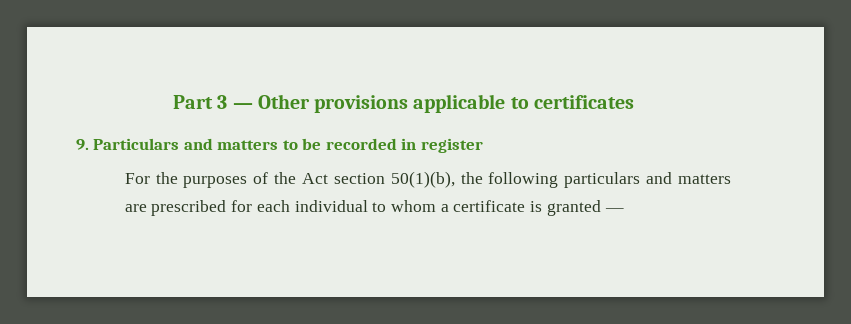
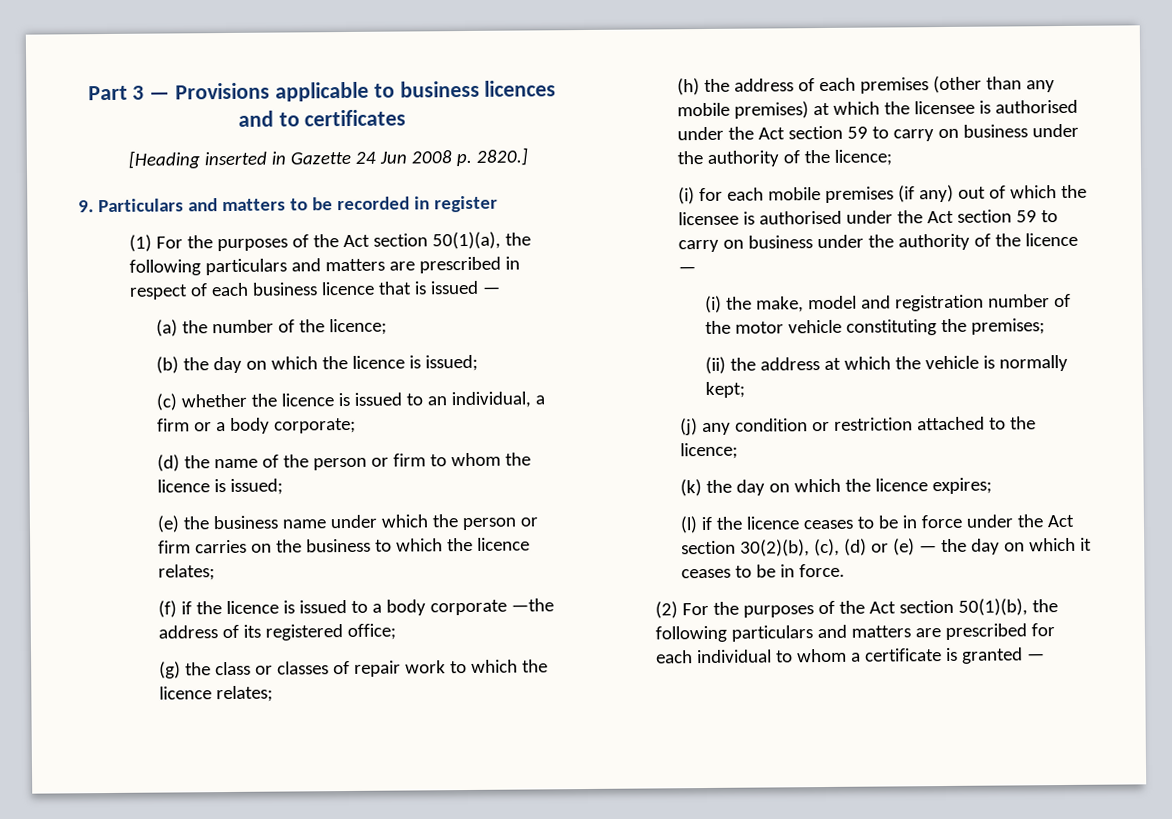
[257,94,634,113] Other provisions applicable to certificates -> [175,80,557,102] [237,109,407,127] [128,147,529,169] Provisions applicable to business licences and to certificates // [Heading inserted in Gazette 24 Jun 2008 p. 2820.]
(483, 145) none -> [129,231,532,252] [129,256,521,276] [129,280,502,300] [156,318,388,337] [156,354,479,374] [156,391,546,411] [157,417,357,434] [157,452,532,472] [157,478,284,495] [157,514,539,533] [158,537,531,554] [158,564,216,581] [158,598,555,618] [158,623,397,641] [159,659,549,679] [159,685,274,703] [677,75,1056,96] [677,99,1079,119] [677,123,1080,142] [677,149,893,167] [678,184,1088,205] [678,209,1059,226] [678,232,1079,253] [678,266,697,274] [704,293,1071,314] [704,318,1045,336] [704,354,1068,375] [704,381,745,399] [680,416,1037,436] [680,442,739,460] [680,477,993,497] [680,514,1076,534] [681,537,1093,557] [681,563,846,579] [655,601,679,619] (1) For the purposes of the Act section 50(1)(a), the following particulars and matters are prescribed in respect of each business licence that is issued — // (a) the number of the licence; // (b) the day on which the licence is issued; // (c) whether the licence is issued to an individual, a firm or a body corporate; // (d) the name of the person or firm to whom the licence is issued; // (e) the business name under which the person or firm carries on the business to which the licence relates; // (f) if the licence is issued to a body corporate —the address of its registered office; // (g) the class or classes of repair work to which the licence relates; // (h) the address of each premises (other than any mobile premises) at which the licensee is authorised under the Act section 59 to carry on business under the authority of the licence; // (i) for each mobile premises (if any) out of which the licensee is authorised under the Act section 59 to carry on business under the authority of the licence — // (i) the make, model and registration number of the motor vehicle constituting the premises; // (ii) the address at which the vehicle is normally kept; // (j) any condition or restriction attached to the licence; // (k) the day on which the licence expires; // (l) if the licence ceases to be in force under the Act section 30(2)(b), (c), (d) or (e) — the day on which it ceases to be in force. // (2)

